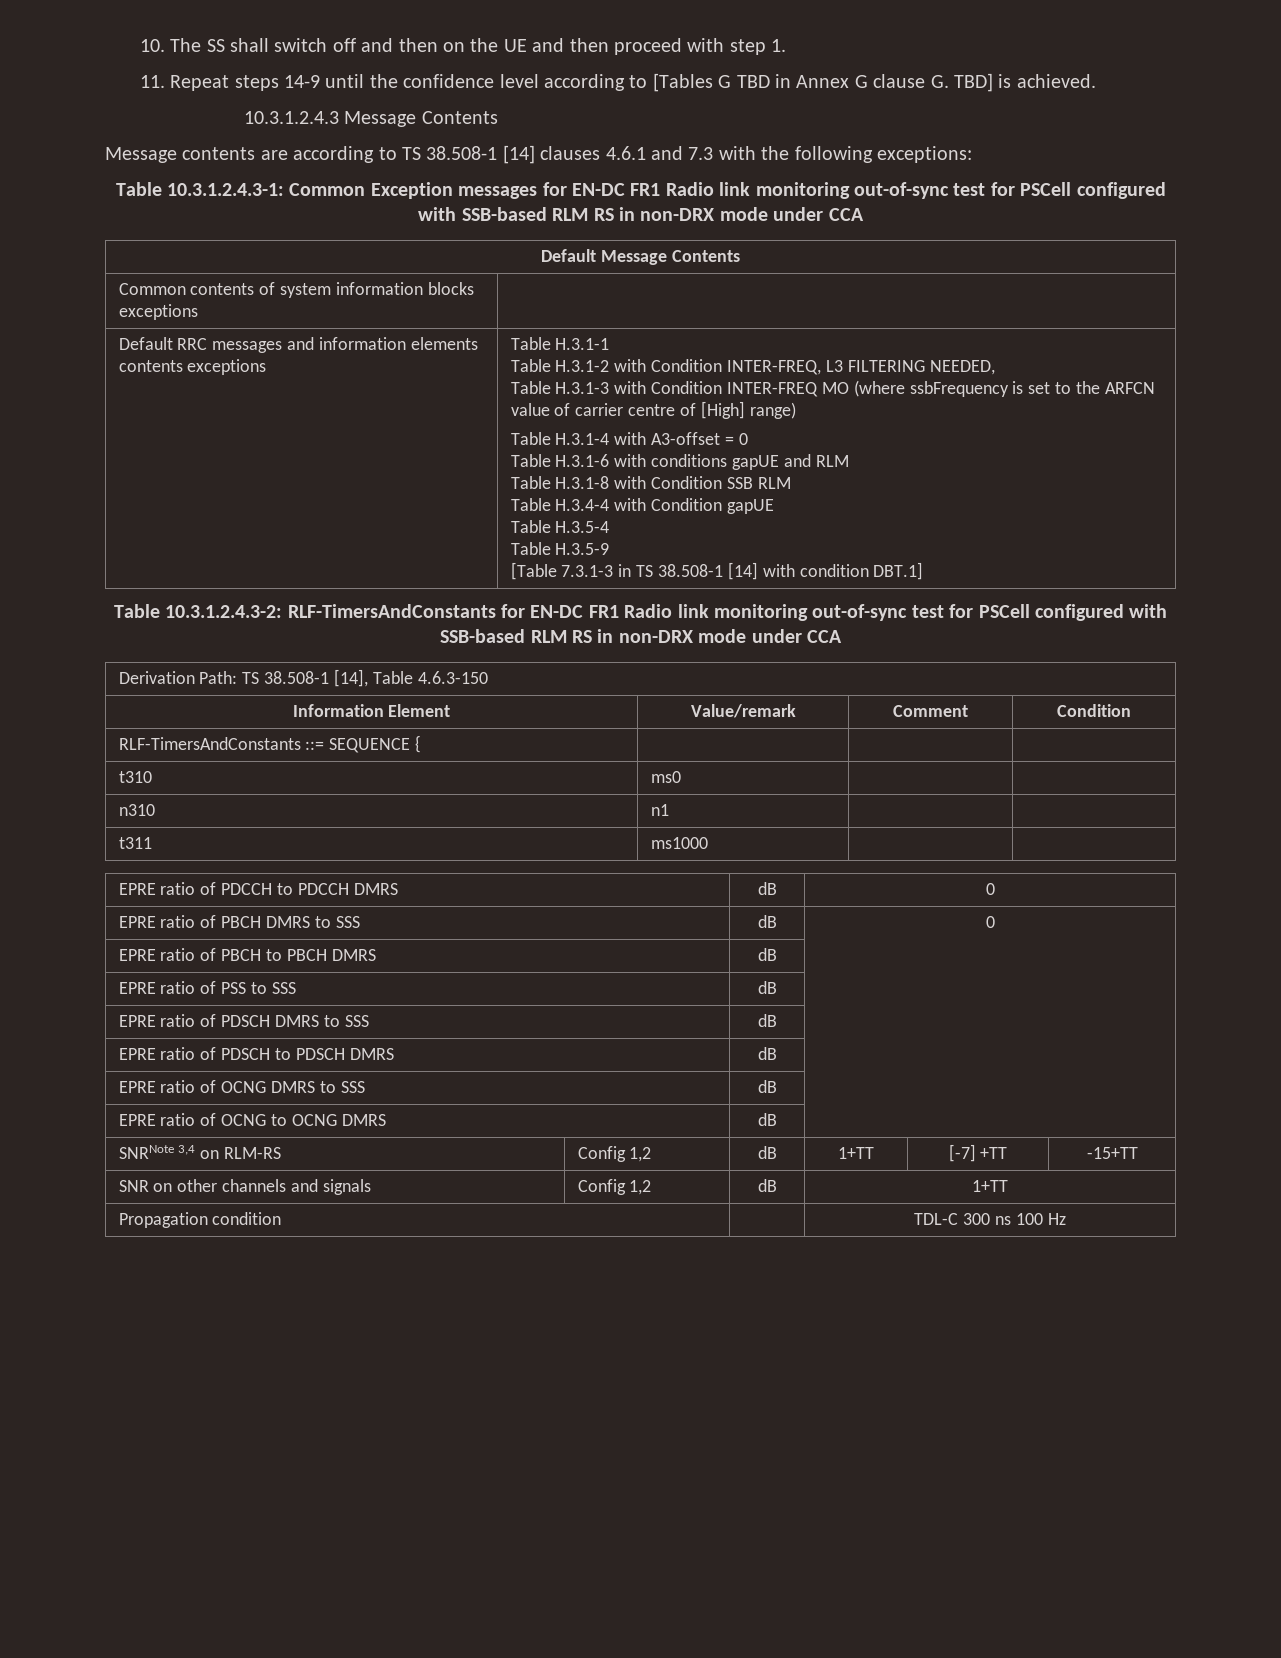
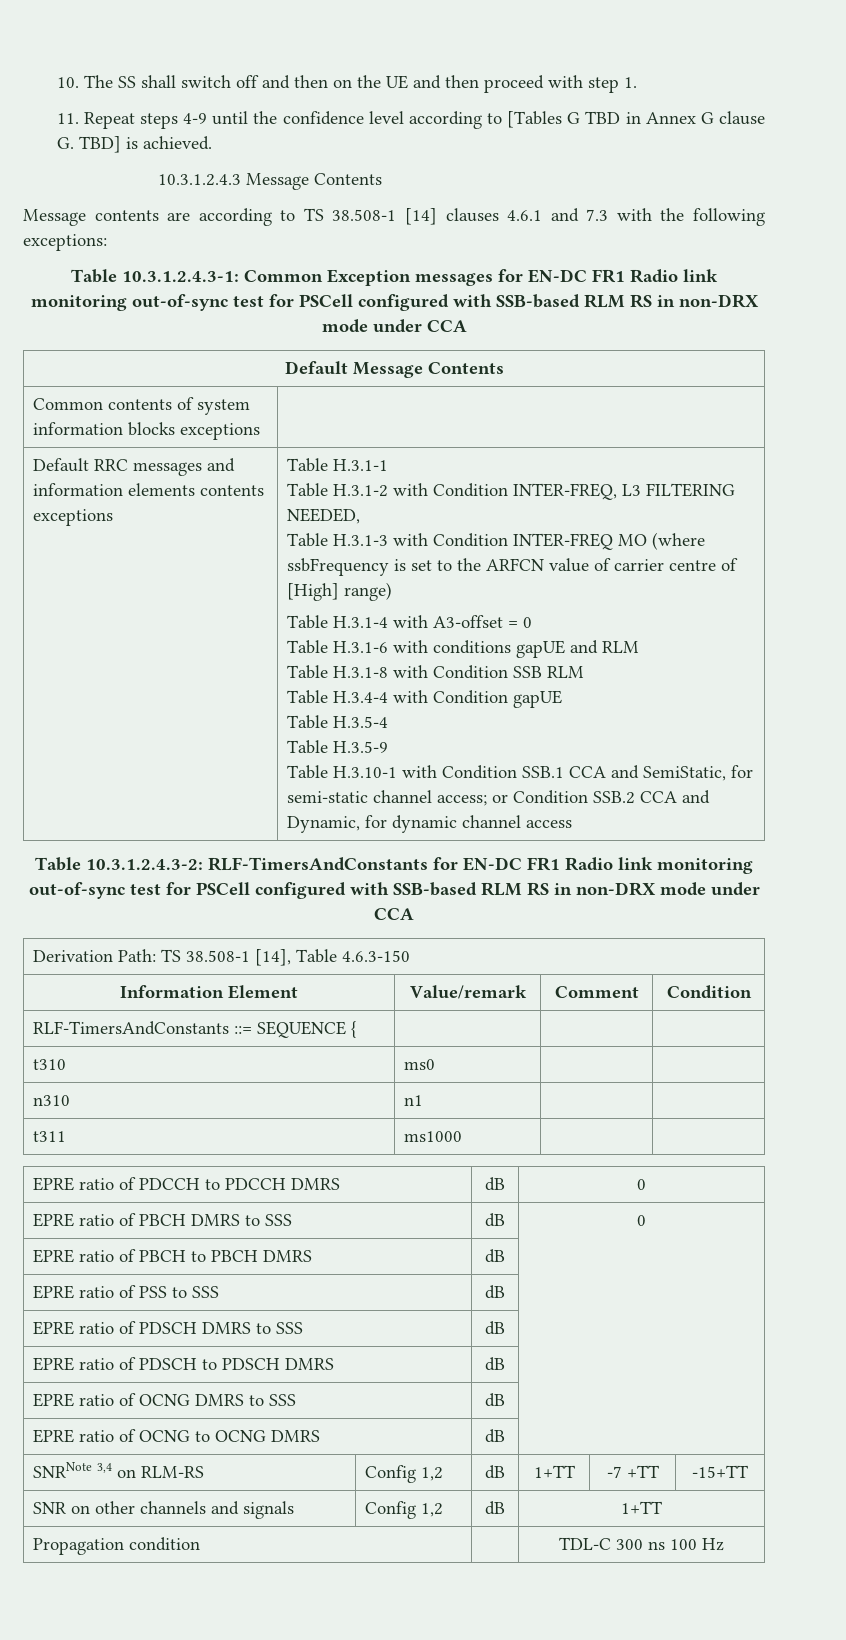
[283,75,320,88] 14-9 -> [183,113,208,124] 4-9
[510,562,924,580] [Table 7.3.1-3 in TS 38.508-1 [14] with condition DBT.1] -> [286,765,753,781] [286,790,710,806] [286,815,572,833] Table H.3.10-1 with Condition SSB.1 CCA and SemiStatic, for semi-static channel access; or Condition SSB.2 CCA and Dynamic, for dynamic channel access
[948,1144,976,1162] [-7] -> [606,1466,622,1478] -7

